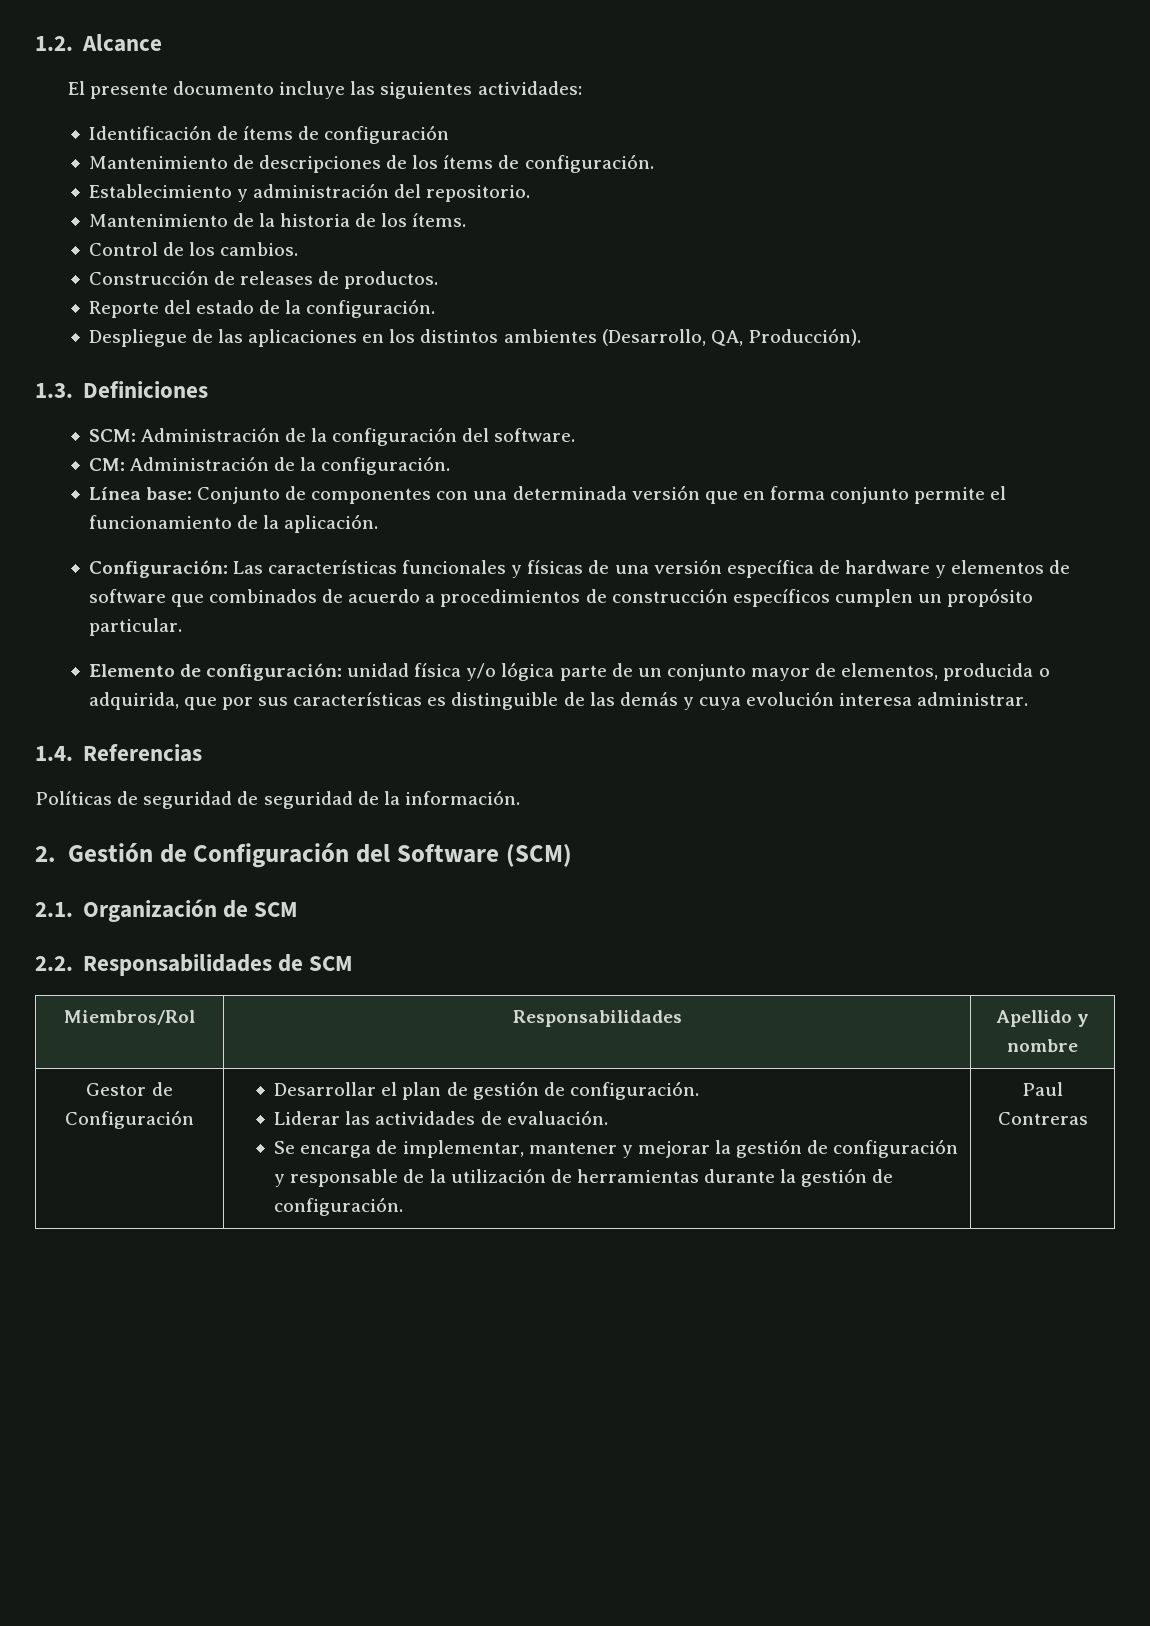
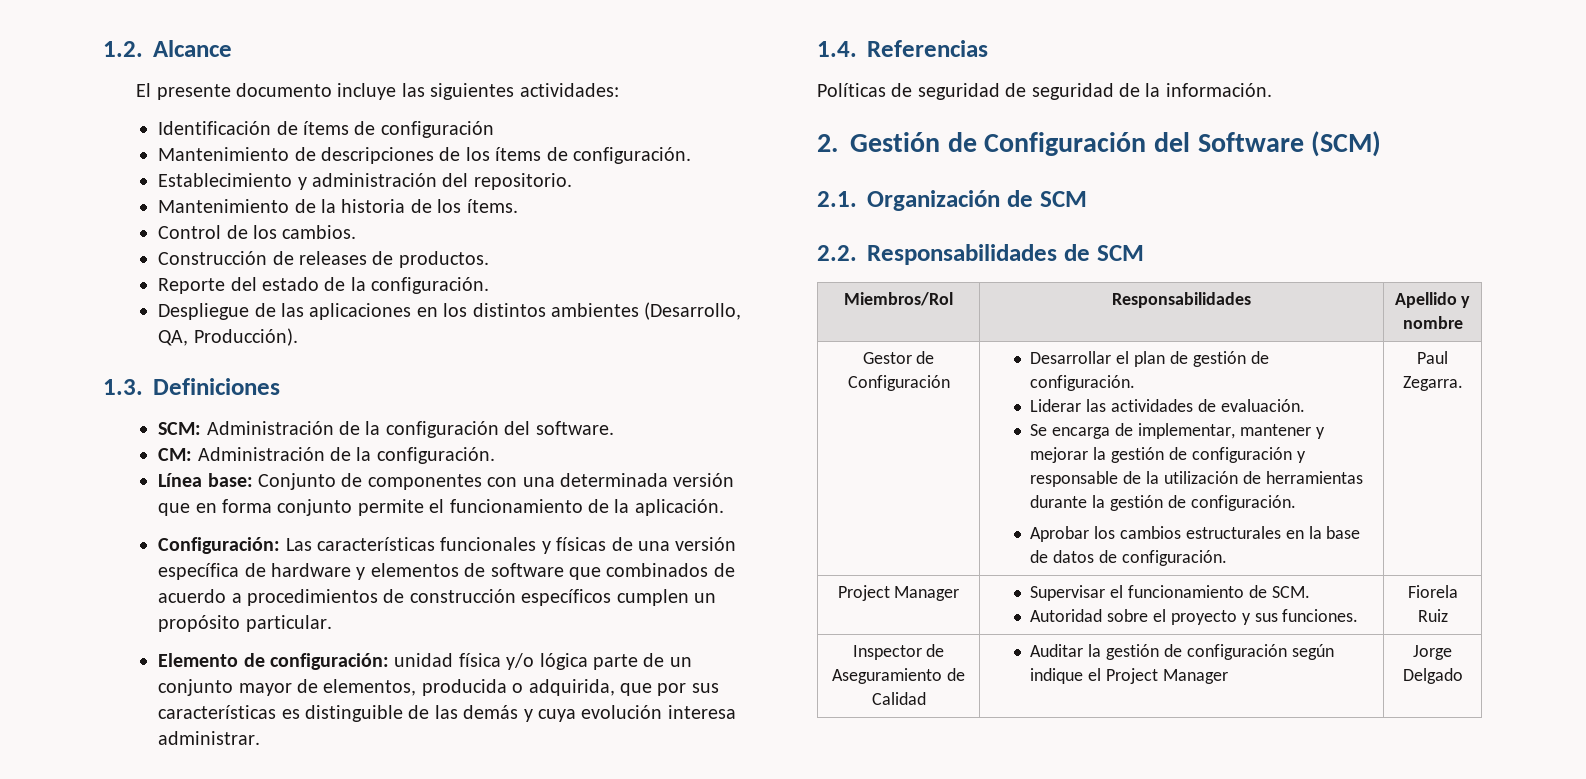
[1022,1082,1063,1096] [997,1112,1088,1125] | Paul Contreras -> [1030,526,1361,542] [1030,550,1227,566] [1417,351,1448,364] [1402,376,1463,391] [837,585,960,601] [1030,585,1310,601] [1030,609,1359,625] [1407,585,1458,598] [1417,609,1448,622] [852,644,945,660] [832,668,965,684] [871,692,926,705] [1030,644,1334,660] [1030,668,1228,684] [1413,645,1452,660] [1402,668,1463,684] // Aprobar los cambios estructurales en la base de datos de configuración. | Paul Zegarra. // Project Manager | Supervisar el funcionamiento de SCM. // Autoridad sobre el proyecto y sus funciones. | Fiorela Ruiz // Inspector de Aseguramiento de Calidad | Auditar la gestión de configuración según indique el Project Manager | Jorge Delgado

